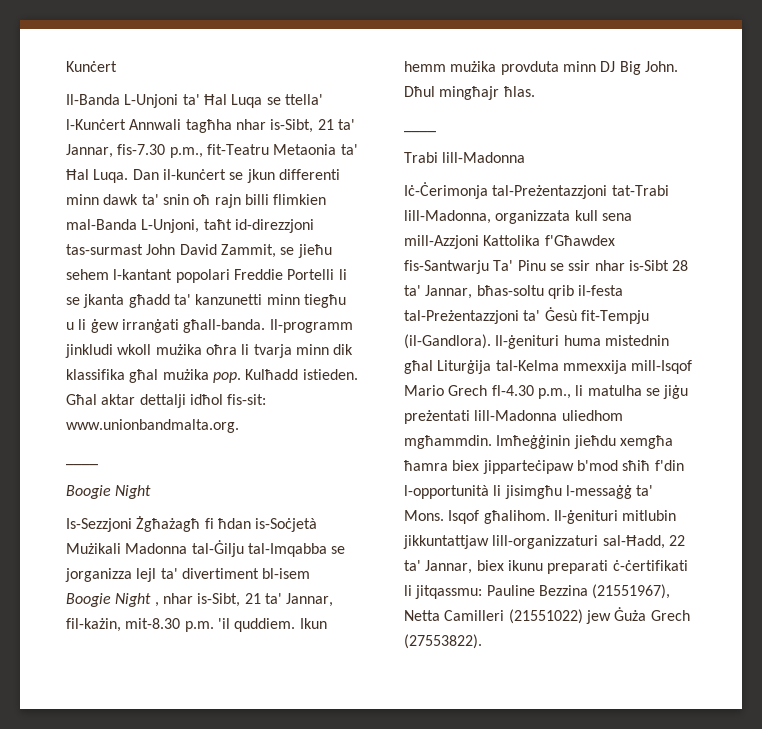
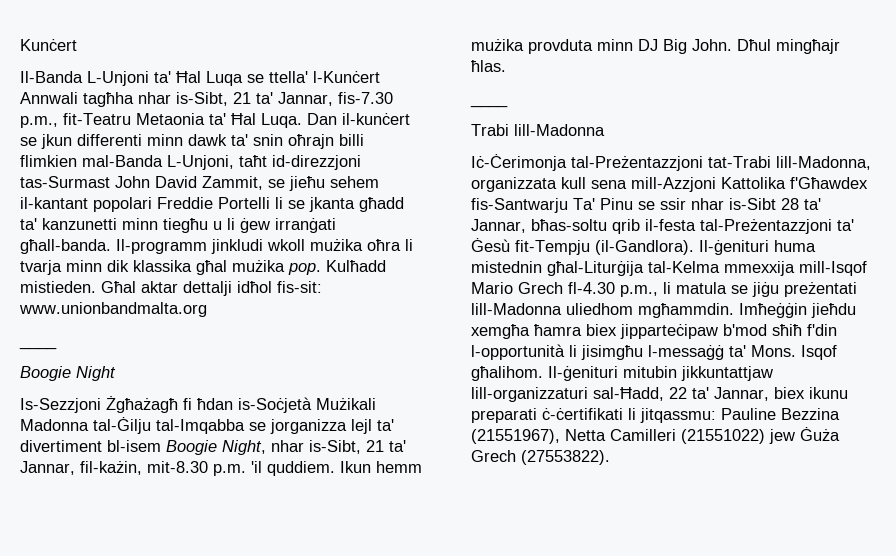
[193,194,241,208] oħ rajn -> [288,134,334,149] oħrajn
[66,244,143,255] tas-surmast -> [20,176,110,188] tas-Surmast
[113,269,173,280] l-kantant -> [20,197,88,209] il-kantant
[66,369,125,380] klassifika -> [133,260,192,272] klassika
[302,369,358,380] istieden. -> [20,281,96,293] mistieden.
[66,419,239,433] www.unionbandmalta.org. -> [19,302,207,317] www.unionbandmalta.org
[115,593,159,607] Night , -> [222,440,266,455] Night,
[404,360,492,374] għal Liturġija -> [547,261,644,276] għal-Liturġija
[587,385,642,396] matulha -> [676,282,727,294] matula
[496,435,571,449] Imħeġġinin -> [739,303,807,318] Imħeġġin
[622,510,677,521] mitlubin -> [623,366,677,378] mitubin

